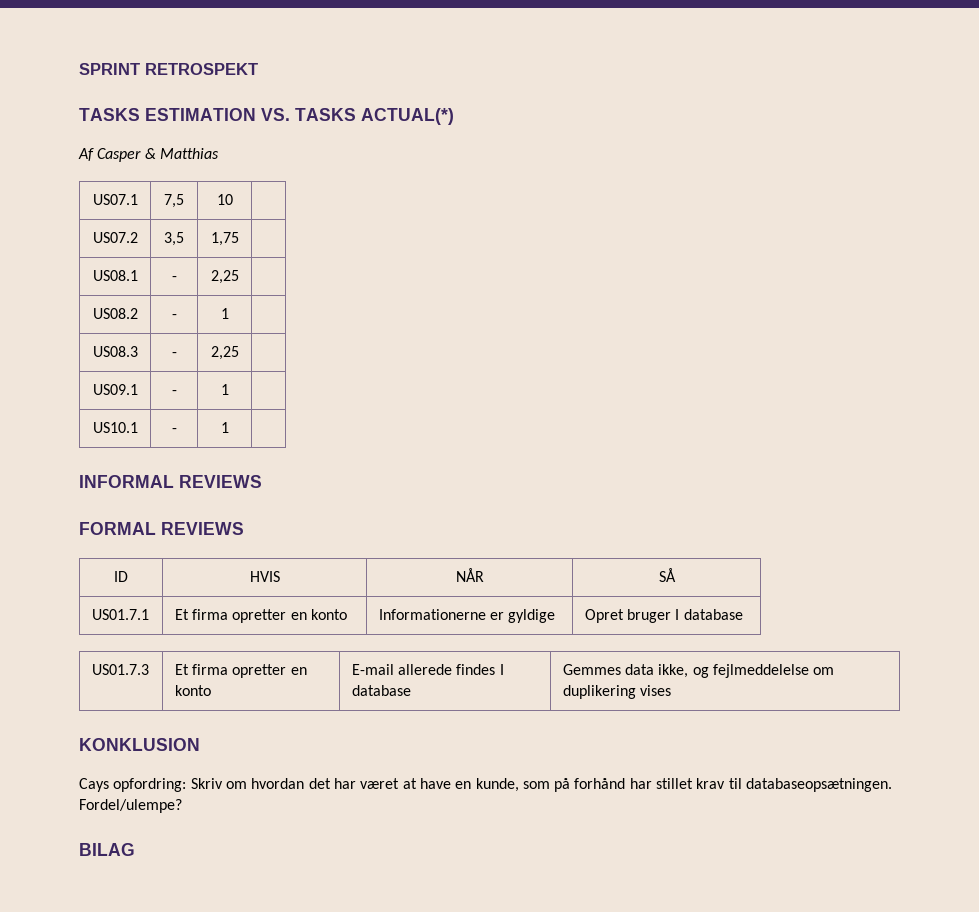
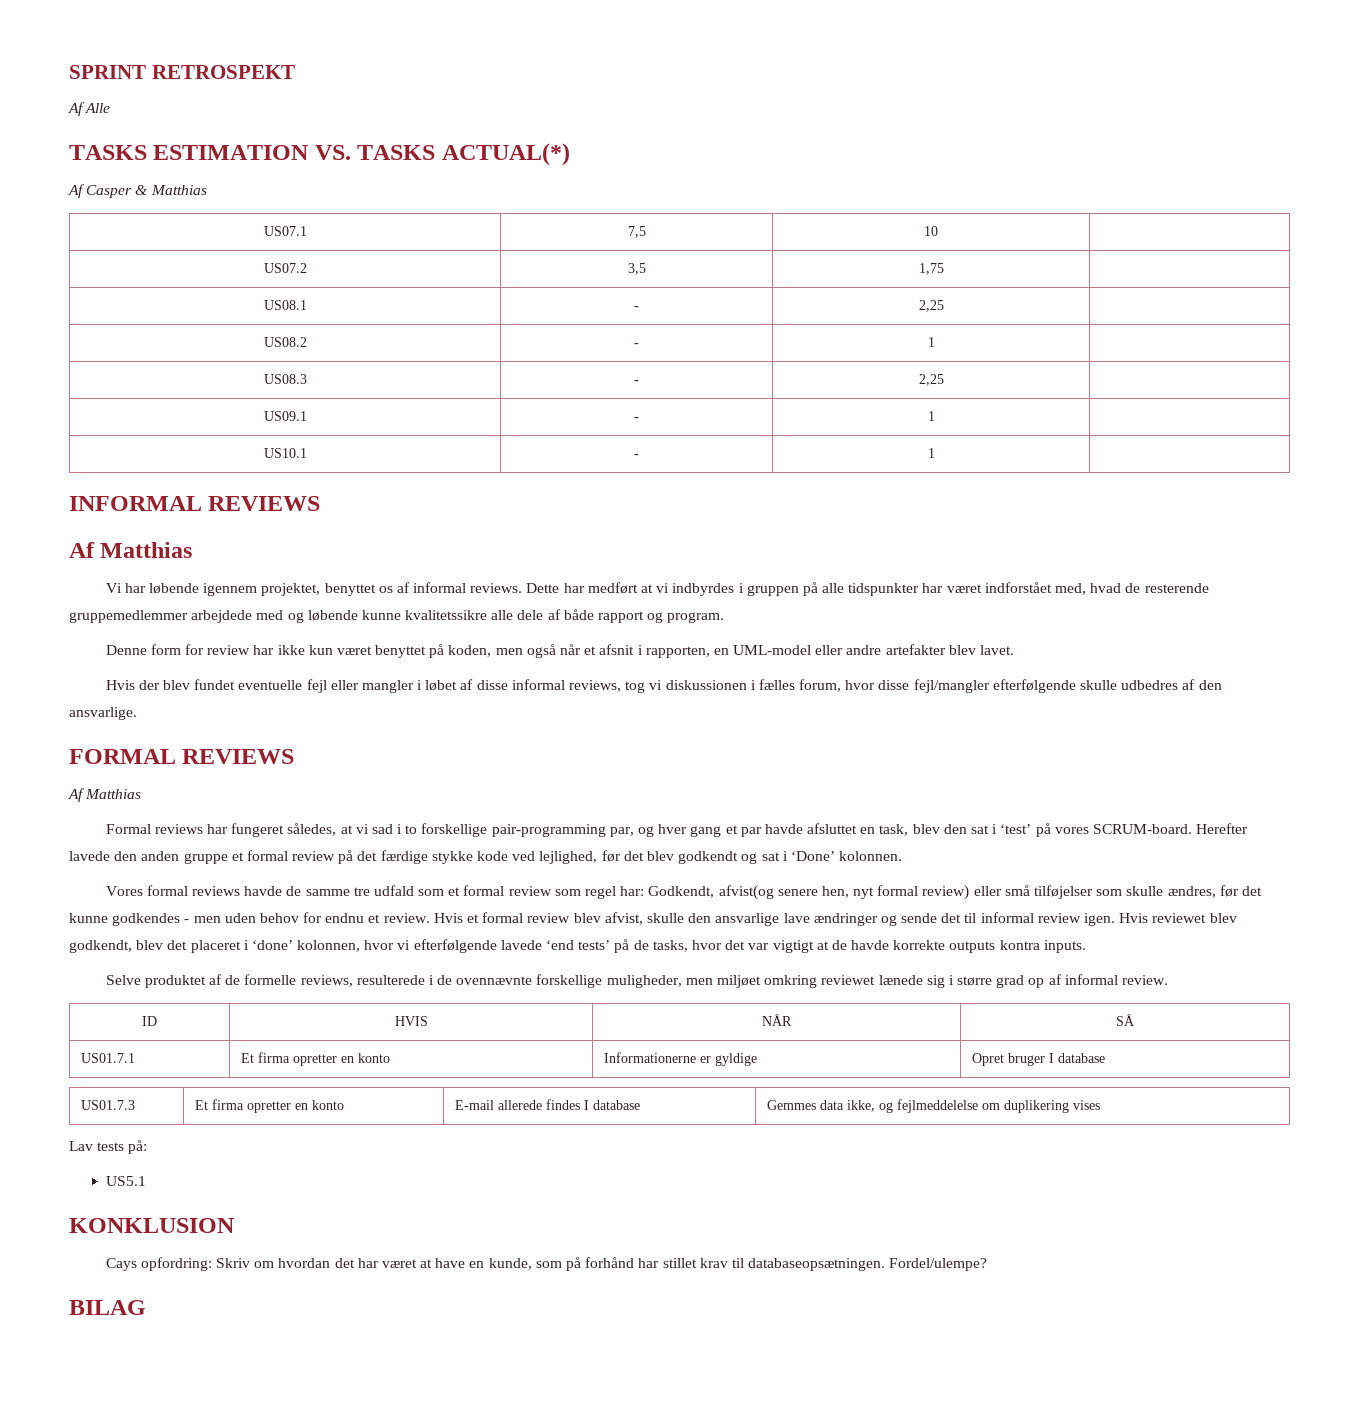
(258, 69) none -> [68,102,111,116] // Af Alle
[79,522,244,535] FORMAL REVIEWS -> [69,542,193,558] [105,582,1209,596] [69,609,725,623] [105,644,1015,658] [105,679,1222,693] [69,707,137,720] [69,749,295,764] [68,788,142,802] [105,823,1249,837] [69,850,903,864] [105,885,1262,900] [69,912,1237,926] [69,939,1086,953] [105,974,1169,988] Af Matthias // Vi har løbende igennem projektet, benyttet os af informal reviews. Dette har medført at vi indbyrdes i gruppen på alle tidspunkter har været indforstået med, hvad de resterende gruppemedlemmer arbejdede med og løbende kunne kvalitetssikre alle dele af både rapport og program. // Denne form for review har ikke kun været benyttet på koden, men også når et afsnit i rapporten, en UML-model eller andre artefakter blev lavet. // Hvis der blev fundet eventuelle fejl eller mangler i løbet af disse informal reviews, tog vi diskussionen i fælles forum, hvor disse fejl/mangler efterfølgende skulle udbedres af den ansvarlige. // FORMAL REVIEWS // Af Matthias // Formal reviews har fungeret således, at vi sad i to forskellige pair-programming par, og hver gang et par havde afsluttet en task, blev den sat i ‘test’ på vores SCRUM-board. Herefter lavede den anden gruppe et formal review på det færdige stykke kode ved lejlighed, før det blev godkendt og sat i ‘Done’ kolonnen. // Vores formal reviews havde de samme tre udfald som et formal review som regel har: Godkendt, afvist(og senere hen, nyt formal review) eller små tilføjelser som skulle ændres, før det kunne godkendes - men uden behov for endnu et review. Hvis et formal review blev afvist, skulle den ansvarlige lave ændringer og sende det til informal review igen. Hvis reviewet blev godkendt, blev det placeret i ‘done’ kolonnen, hvor vi efterfølgende lavede ‘end tests’ på de tasks, hvor det var vigtigt at de havde korrekte outputs kontra inputs. // Selve produktet af de formelle reviews, resulterede i de ovennævnte forskellige muligheder, men miljøet omkring reviewet lænede sig i større grad op af informal review.
(672, 690) none -> [69,1140,148,1154] [105,1176,146,1186] // Lav tests på: // US5.1

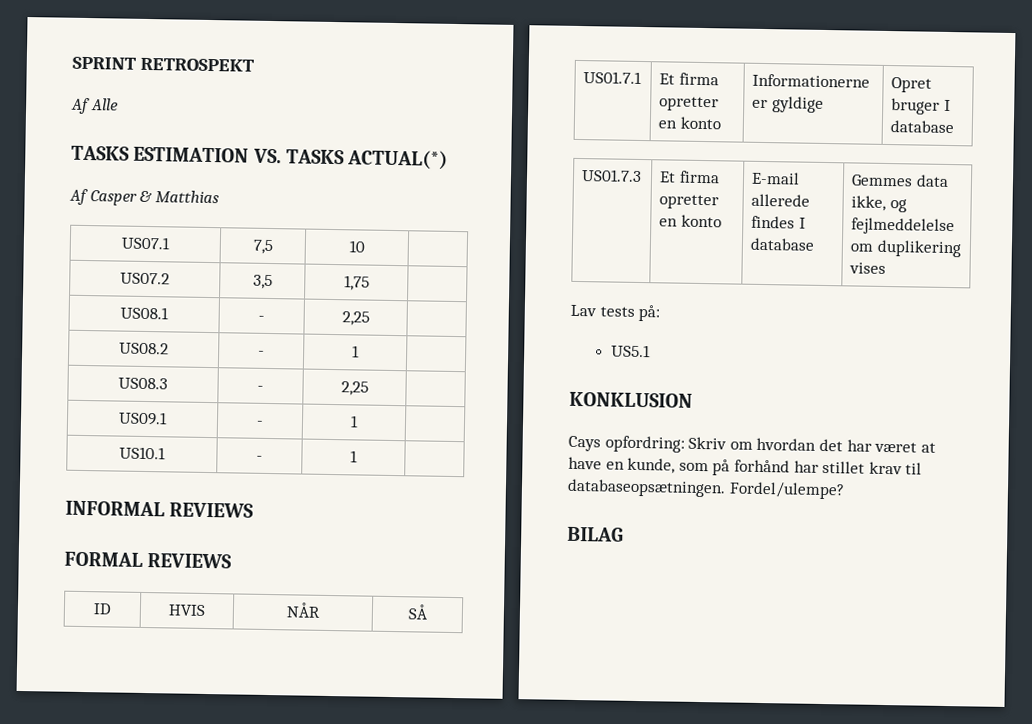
[69,542,193,558] [105,582,1209,596] [69,609,725,623] [105,644,1015,658] [105,679,1222,693] [69,707,137,720] [69,749,295,764] [68,788,142,802] [105,823,1249,837] [69,850,903,864] [105,885,1262,900] [69,912,1237,926] [69,939,1086,953] [105,974,1169,988] Af Matthias // Vi har løbende igennem projektet, benyttet os af informal reviews. Dette har medført at vi indbyrdes i gruppen på alle tidspunkter har været indforstået med, hvad de resterende gruppemedlemmer arbejdede med og løbende kunne kvalitetssikre alle dele af både rapport og program. // Denne form for review har ikke kun været benyttet på koden, men også når et afsnit i rapporten, en UML-model eller andre artefakter blev lavet. // Hvis der blev fundet eventuelle fejl eller mangler i løbet af disse informal reviews, tog vi diskussionen i fælles forum, hvor disse fejl/mangler efterfølgende skulle udbedres af den ansvarlige. // FORMAL REVIEWS // Af Matthias // Formal reviews har fungeret således, at vi sad i to forskellige pair-programming par, og hver gang et par havde afsluttet en task, blev den sat i ‘test’ på vores SCRUM-board. Herefter lavede den anden gruppe et formal review på det færdige stykke kode ved lejlighed, før det blev godkendt og sat i ‘Done’ kolonnen. // Vores formal reviews havde de samme tre udfald som et formal review som regel har: Godkendt, afvist(og senere hen, nyt formal review) eller små tilføjelser som skulle ændres, før det kunne godkendes - men uden behov for endnu et review. Hvis et formal review blev afvist, skulle den ansvarlige lave ændringer og sende det til informal review igen. Hvis reviewet blev godkendt, blev det placeret i ‘done’ kolonnen, hvor vi efterfølgende lavede ‘end tests’ på de tasks, hvor det var vigtigt at de havde korrekte outputs kontra inputs. // Selve produktet af de formelle reviews, resulterede i de ovennævnte forskellige muligheder, men miljøet omkring reviewet lænede sig i større grad op af informal review. -> [64,551,233,569] FORMAL REVIEWS

